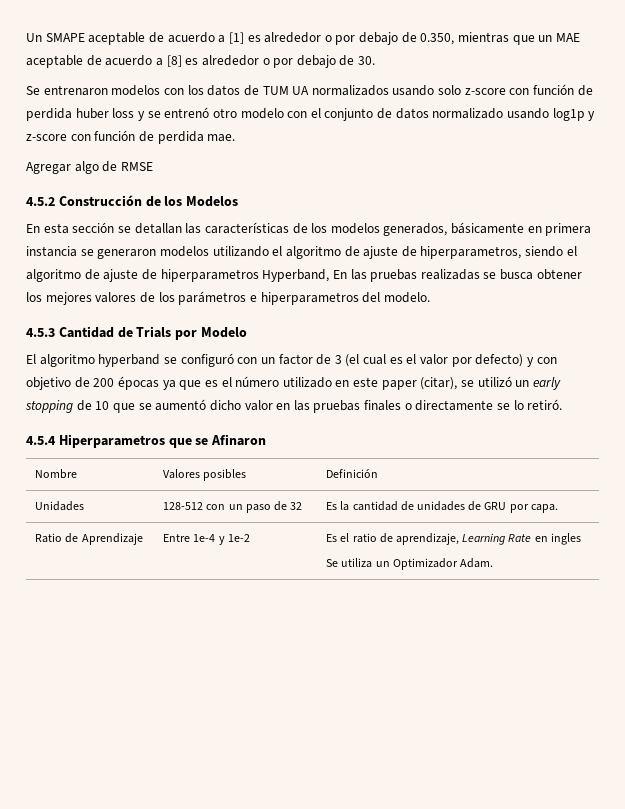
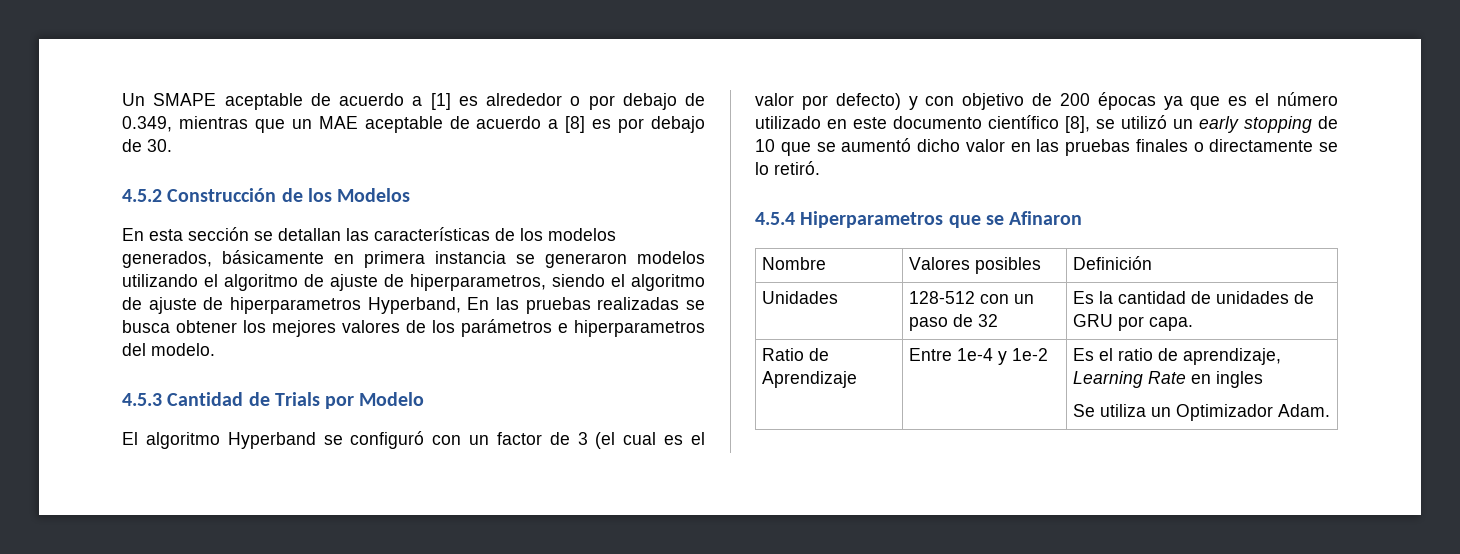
[420,33,455,45] 0.350, -> [122,116,172,132] 0.349,
[201,55,270,66] alrededor o -> (612, 124) none
[26,84,593,96] [26,107,596,121] [26,130,236,144] [26,161,153,174] // Se entrenaron modelos con los datos de TUM UA normalizados usando solo z-score con función de perdida huber loss y se entrenó otro modelo con el conjunto de datos normalizado usando log1p y z-score con función de perdida mae. // Agregar algo de RMSE -> (172, 145) none
[98,354,161,367] hyperband -> [227,432,316,449] Hyperband
[381,377,458,390] paper (citar), -> [893,115,1090,133] documento científico [8],

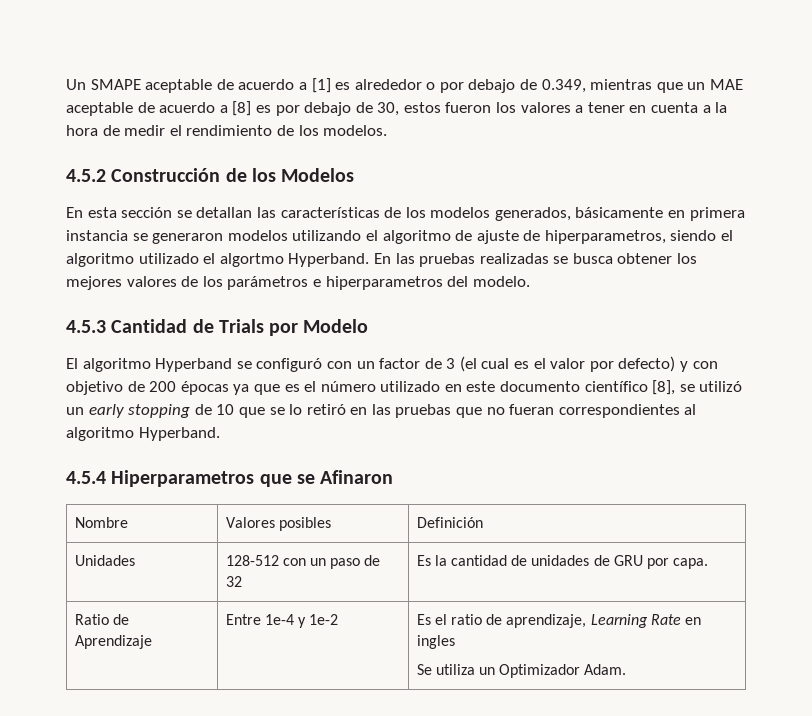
[147,139,172,152] 30. -> [377,102,728,116] [66,125,388,136] 30, estos fueron los valores a tener en cuenta a la hora de medir el rendimiento de los modelos.
[122,297,461,314] de ajuste de hiperparametros Hyperband, -> [138,253,370,267] utilizado el algortmo Hyperband.
[841,138,1338,156] [755,161,820,175] aumentó dicho valor en las pruebas finales o directamente se lo retiró. -> [289,404,697,418] [66,427,220,441] lo retiró en las pruebas que no fueran correspondientes al algoritmo Hyperband.

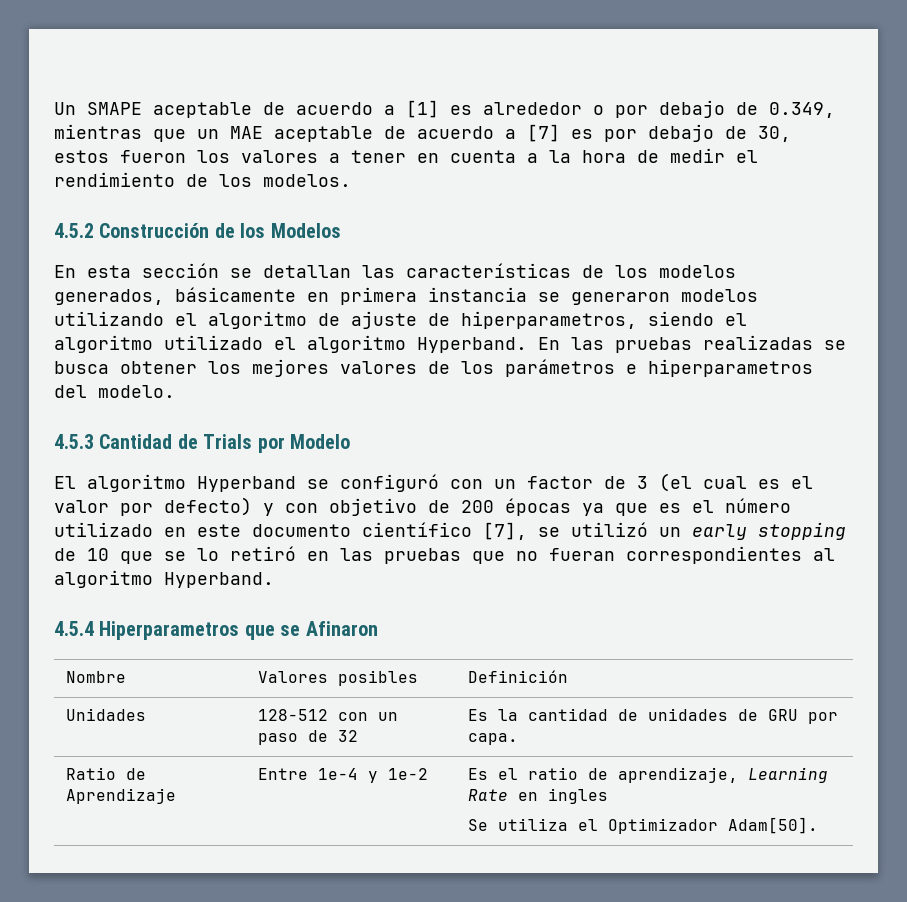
[232,101,252,116] [8] -> [527,124,560,142] [7]
[219,253,284,267] algortmo -> [307,335,406,353] algoritmo
[652,380,676,395] [8], -> [483,522,527,540] [7],
[479,664,627,678] un Optimizador Adam. -> [578,817,819,834] el Optimizador Adam[50].

